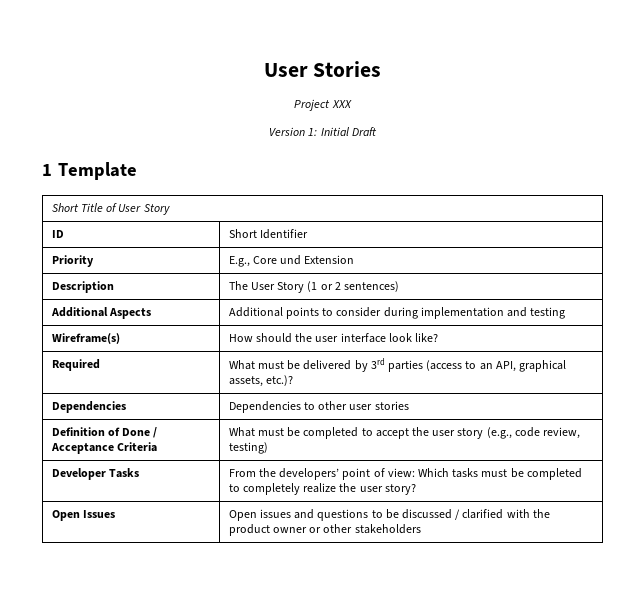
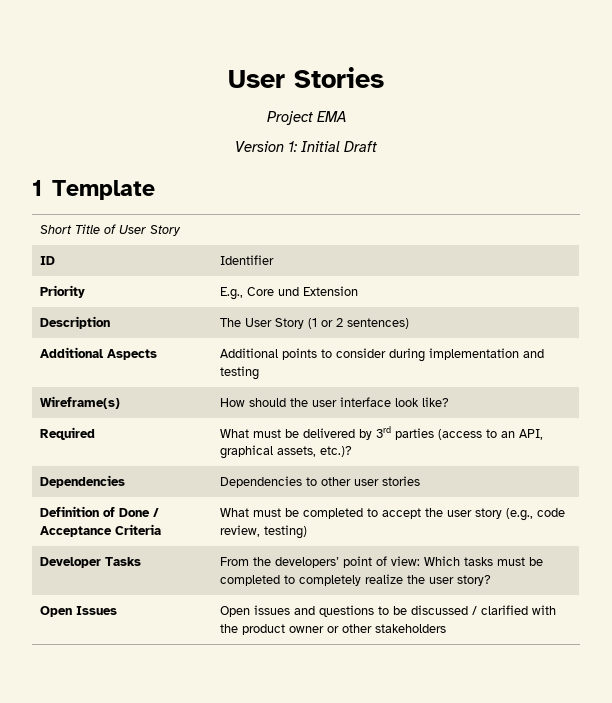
[331,100,352,108] XXX -> [316,111,346,122] EMA
[228,229,257,238] Short -> (56, 260) none

